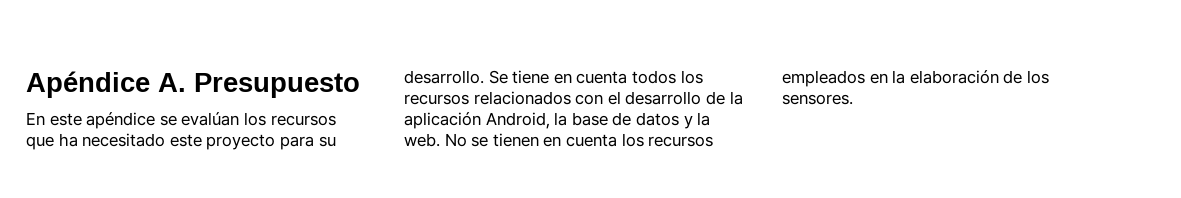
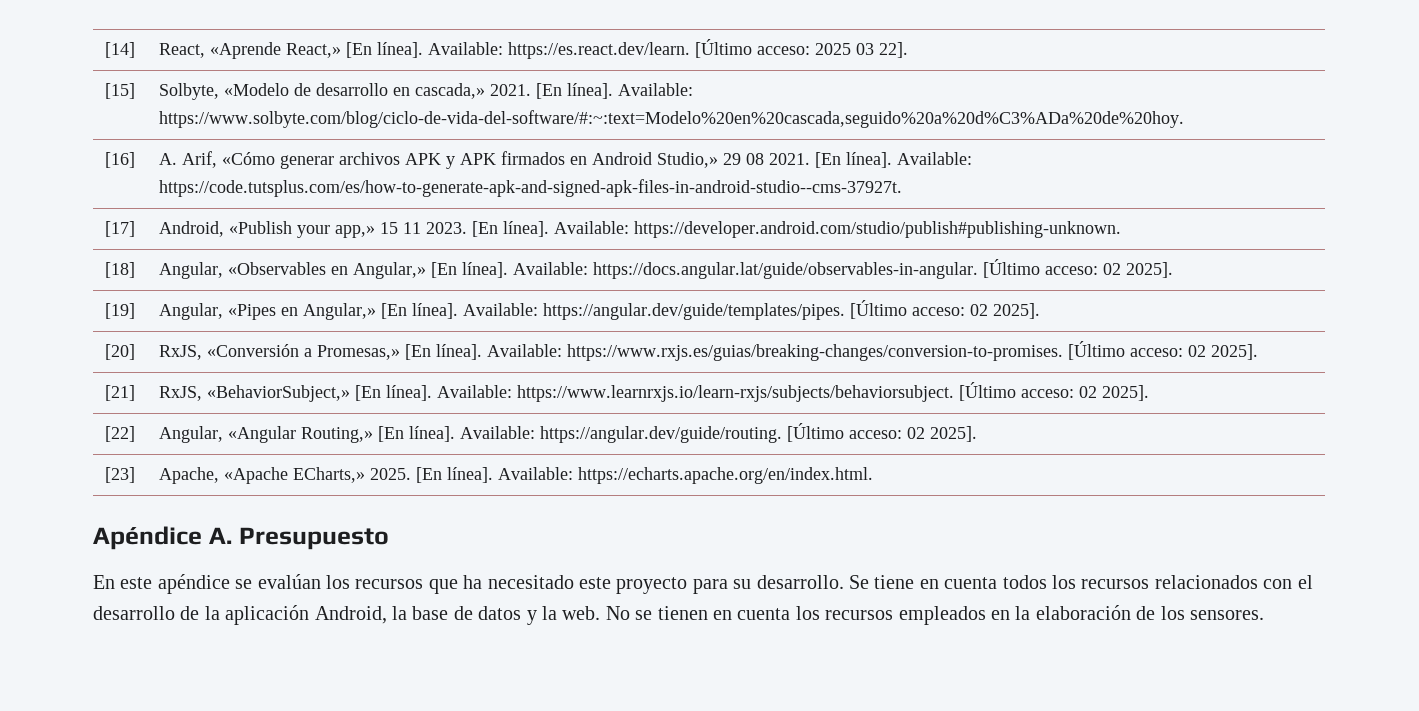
(26, 84) none -> [104,42,135,58] [158,39,908,59] [104,83,135,99] [158,83,693,100] [158,110,1184,128] [104,152,135,168] [158,151,972,169] [158,179,902,197] [104,221,135,237] [158,221,1121,238] [104,262,135,278] [158,259,1173,279] [104,303,135,319] [158,300,1040,320] [104,344,135,360] [158,341,1258,361] [104,385,135,401] [158,382,1149,402] [104,426,135,442] [158,423,977,443] [104,467,135,483] [158,467,873,484] [14] | React, «Aprende React,» [En línea]. Available: https://es.react.dev/learn. [Último acceso: 2025 03 22]. // [15] | Solbyte, «Modelo de desarrollo en cascada,» 2021. [En línea]. Available: https://www.solbyte.com/blog/ciclo-de-vida-del-software/#:~:text=Modelo%20en%20cascada,seguido%20a%20d%C3%ADa%20de%20hoy. // [16] | A. Arif, «Cómo generar archivos APK y APK firmados en Android Studio,» 29 08 2021. [En línea]. Available: https://code.tutsplus.com/es/how-to-generate-apk-and-signed-apk-files-in-android-studio--cms-37927t. // [17] | Android, «Publish your app,» 15 11 2023. [En línea]. Available: https://developer.android.com/studio/publish#publishing-unknown. // [18] | Angular, «Observables en Angular,» [En línea]. Available: https://docs.angular.lat/guide/observables-in-angular. [Último acceso: 02 2025]. // [19] | Angular, «Pipes en Angular,» [En línea]. Available: https://angular.dev/guide/templates/pipes. [Último acceso: 02 2025]. // [20] | RxJS, «Conversión a Promesas,» [En línea]. Available: https://www.rxjs.es/guias/breaking-changes/conversion-to-promises. [Último acceso: 02 2025]. // [21] | RxJS, «BehaviorSubject,» [En línea]. Available: https://www.learnrxjs.io/learn-rxjs/subjects/behaviorsubject. [Último acceso: 02 2025]. // [22] | Angular, «Angular Routing,» [En línea]. Available: https://angular.dev/guide/routing. [Último acceso: 02 2025]. // [23] | Apache, «Apache ECharts,» 2025. [En línea]. Available: https://echarts.apache.org/en/index.html. //

